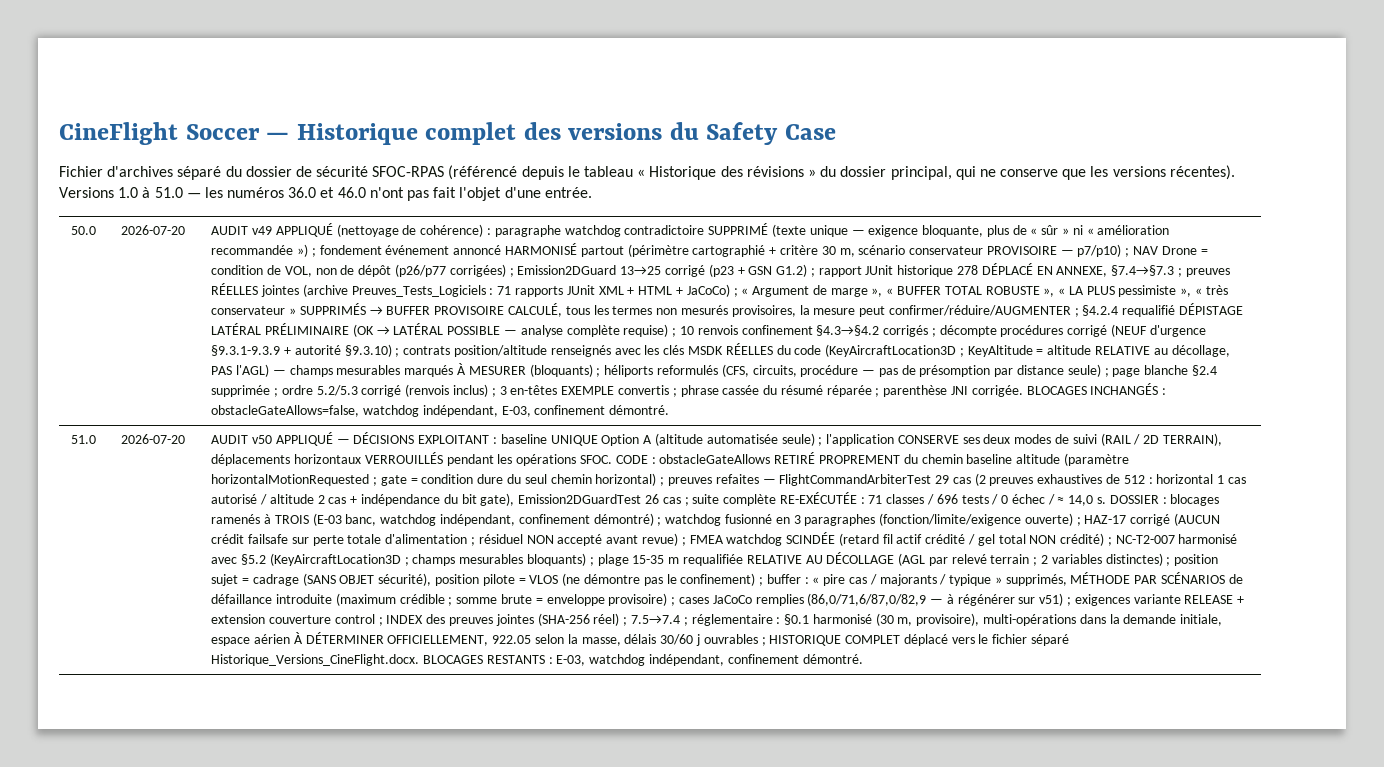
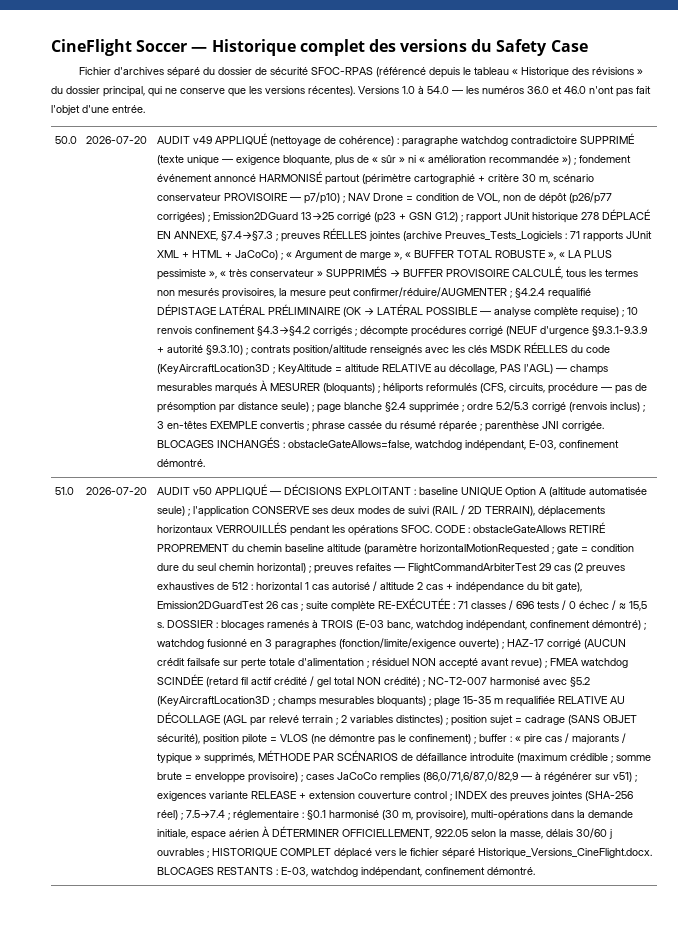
[154,187,183,198] 51.0 -> [427,86,449,94] 54.0
[1068,495,1094,506] 14,0 -> [629,601,648,611] 15,5

